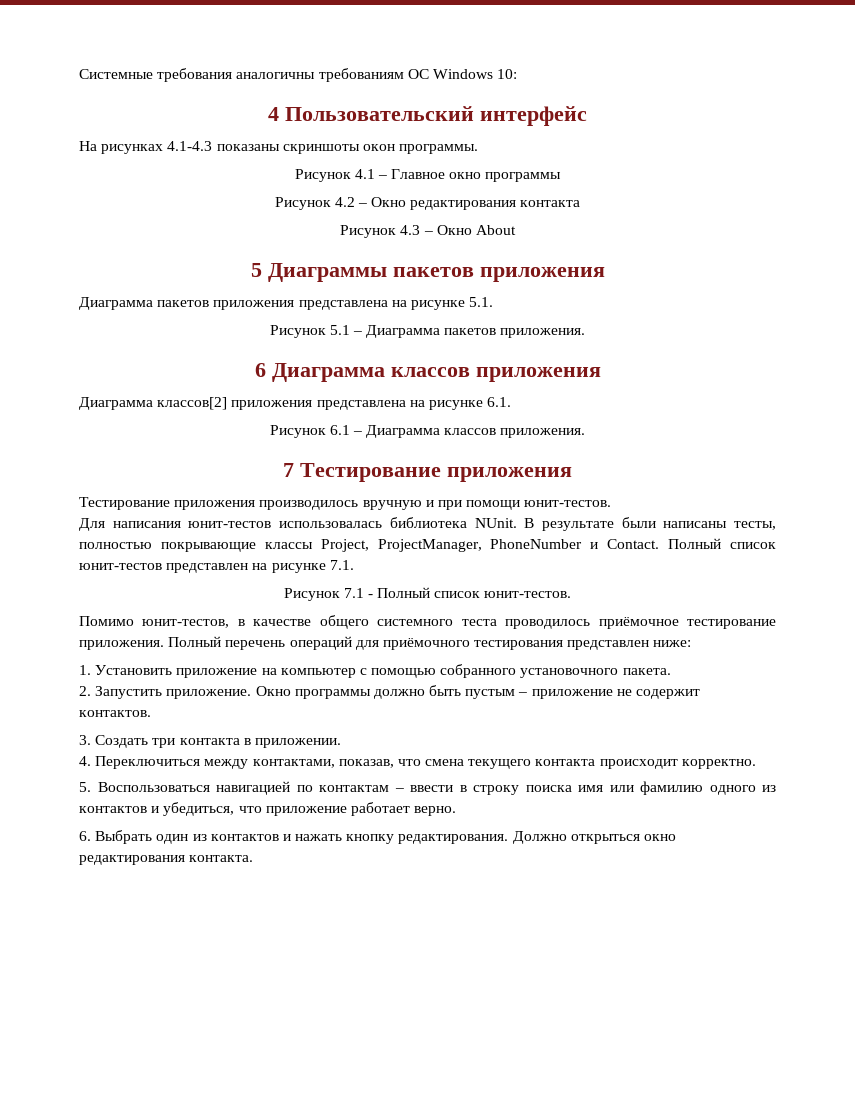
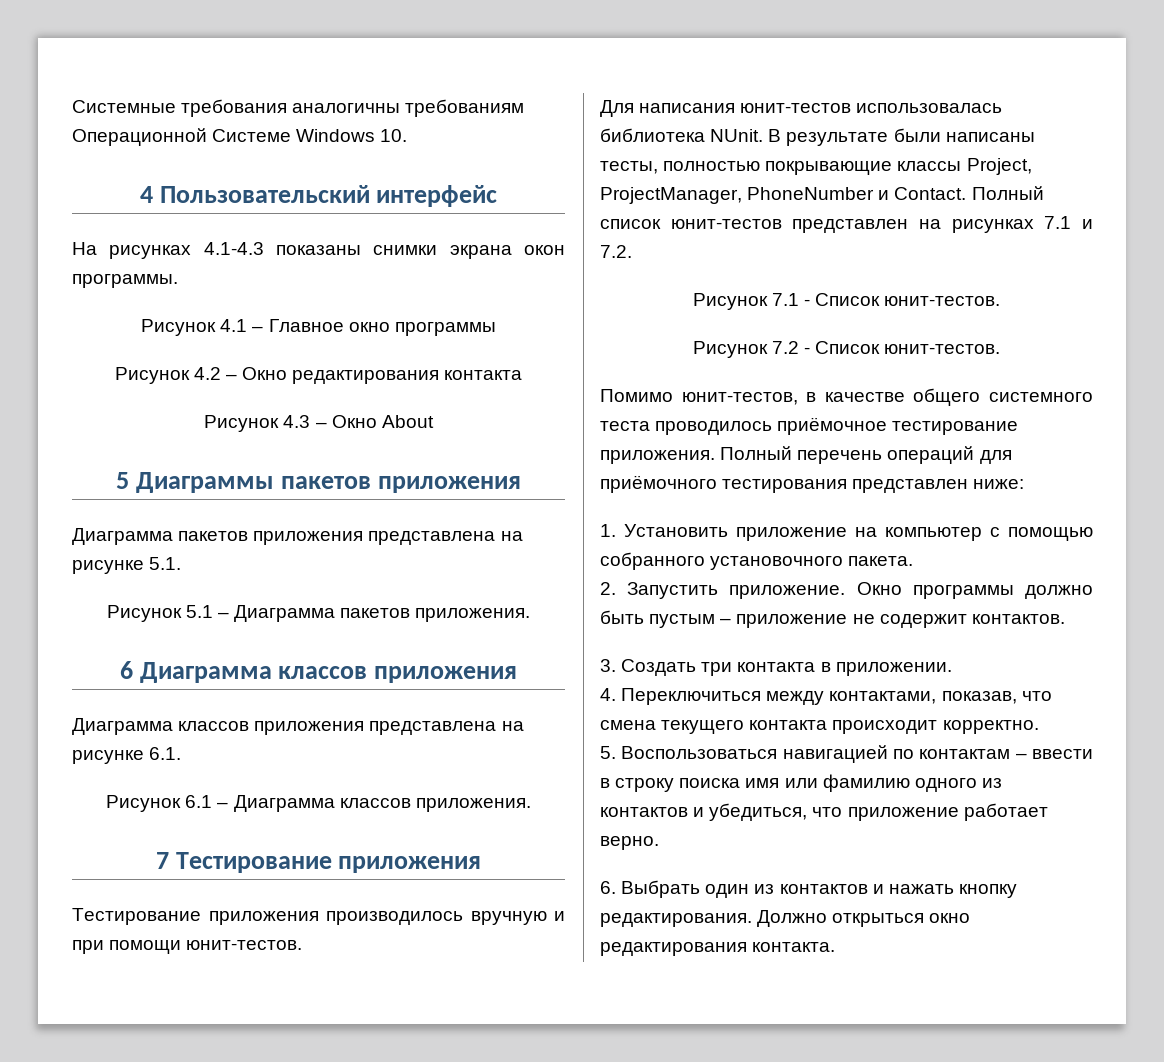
[407,69,518,79] ОС Windows 10: -> [72,128,408,146] Операционной Системе Windows 10.
[282,144,360,154] скриншоты -> [373,245,512,259] снимки экрана
[157,397,228,410] классов[2] -> [178,721,250,731] классов
[271,560,354,573] рисунке 7.1. -> [951,216,1093,233] [600,245,632,258] рисунках 7.1 и 7.2.
[377,587,481,598] Полный список -> [815,293,1001,306] [692,341,881,358] Список юнит-тестов. // Рисунок 7.2 - Список

